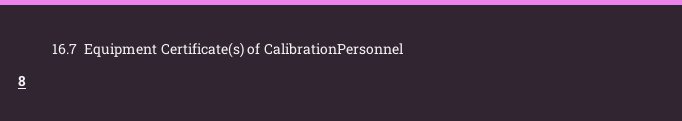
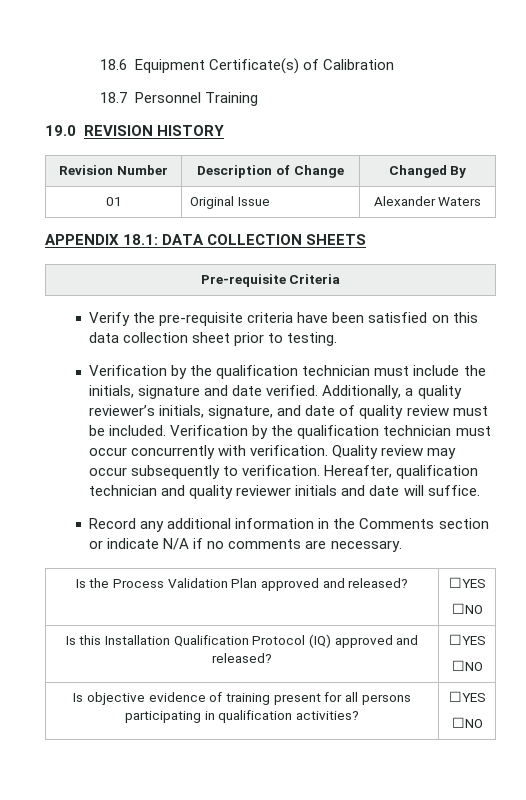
[51,43,77,55] 16.7 -> [100,59,128,70] 18.6
[264,43,404,55] [18,75,26,87] CalibrationPersonnel // 8 -> [323,59,395,70] [100,92,258,106] [45,125,224,136] [59,165,168,175] [197,165,344,178] [388,165,467,178] [105,197,122,206] [190,196,271,209] [373,196,482,206] [45,234,367,245] [200,274,341,287] [89,312,478,326] [89,332,338,346] [89,365,486,379] [89,385,462,399] [89,405,488,419] [89,425,491,439] [89,445,457,459] [89,465,479,479] [89,485,480,499] [89,518,489,532] [89,538,402,552] [75,578,409,591] [448,577,486,588] [451,603,483,614] [65,634,419,648] [212,653,272,663] [448,634,486,645] [451,660,483,671] [73,692,411,705] [125,710,359,723] [448,691,486,702] [451,717,483,728] Calibration // 18.7 Personnel Training // 19.0 REVISION HISTORY // Revision Number | Description of Change | Changed By // 01 | Original Issue | Alexander Waters // APPENDIX 18.1: DATA COLLECTION SHEETS // Pre-requisite Criteria // Verify the pre-requisite criteria have been satisfied on this data collection sheet prior to testing. // Verification by the qualification technician must include the initials, signature and date verified. Additionally, a quality reviewer’s initials, signature, and date of quality review must be included. Verification by the qualification technician must occur concurrently with verification. Quality review may occur subsequently to verification. Hereafter, qualification technician and quality reviewer initials and date will suffice. // Record any additional information in the Comments section or indicate N/A if no comments are necessary. // Is the Process Validation Plan approved and released? | ☐YES // ☐NO // Is this Installation Qualification Protocol (IQ) approved and released? | ☐YES // ☐NO // Is objective evidence of training present for all persons participating in qualification activities? | ☐YES // ☐NO

